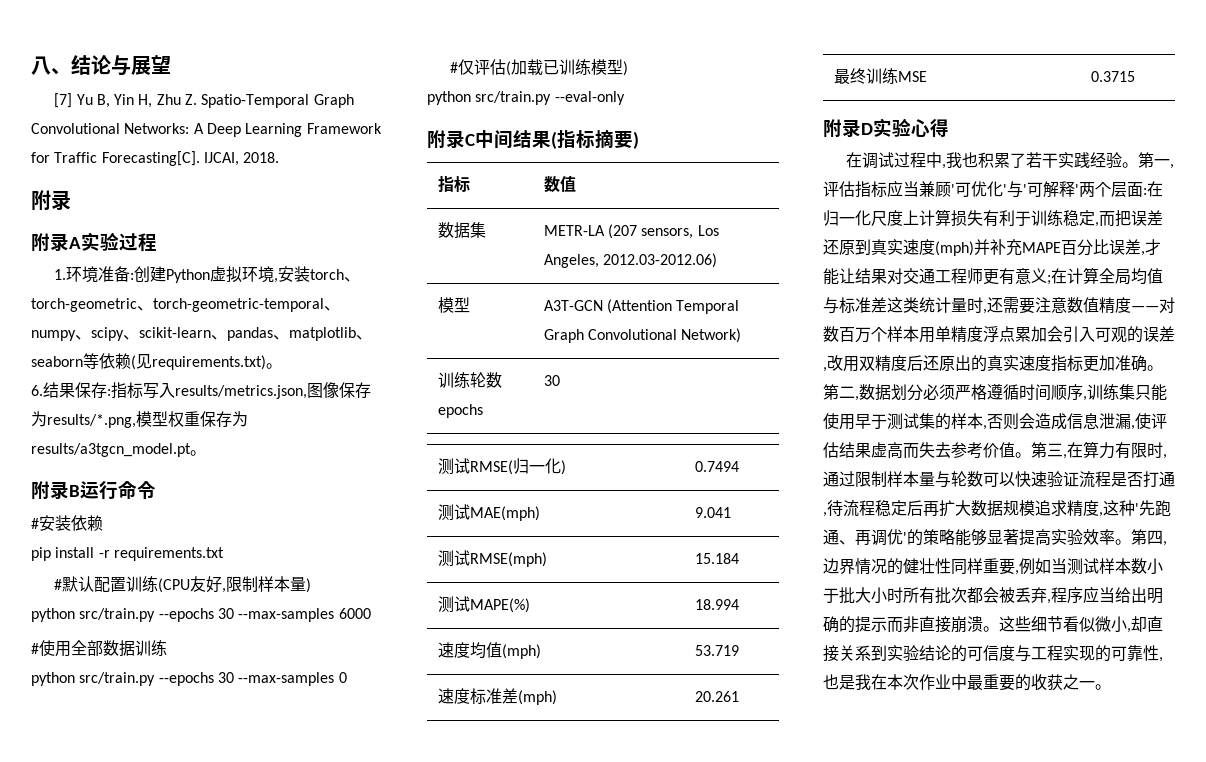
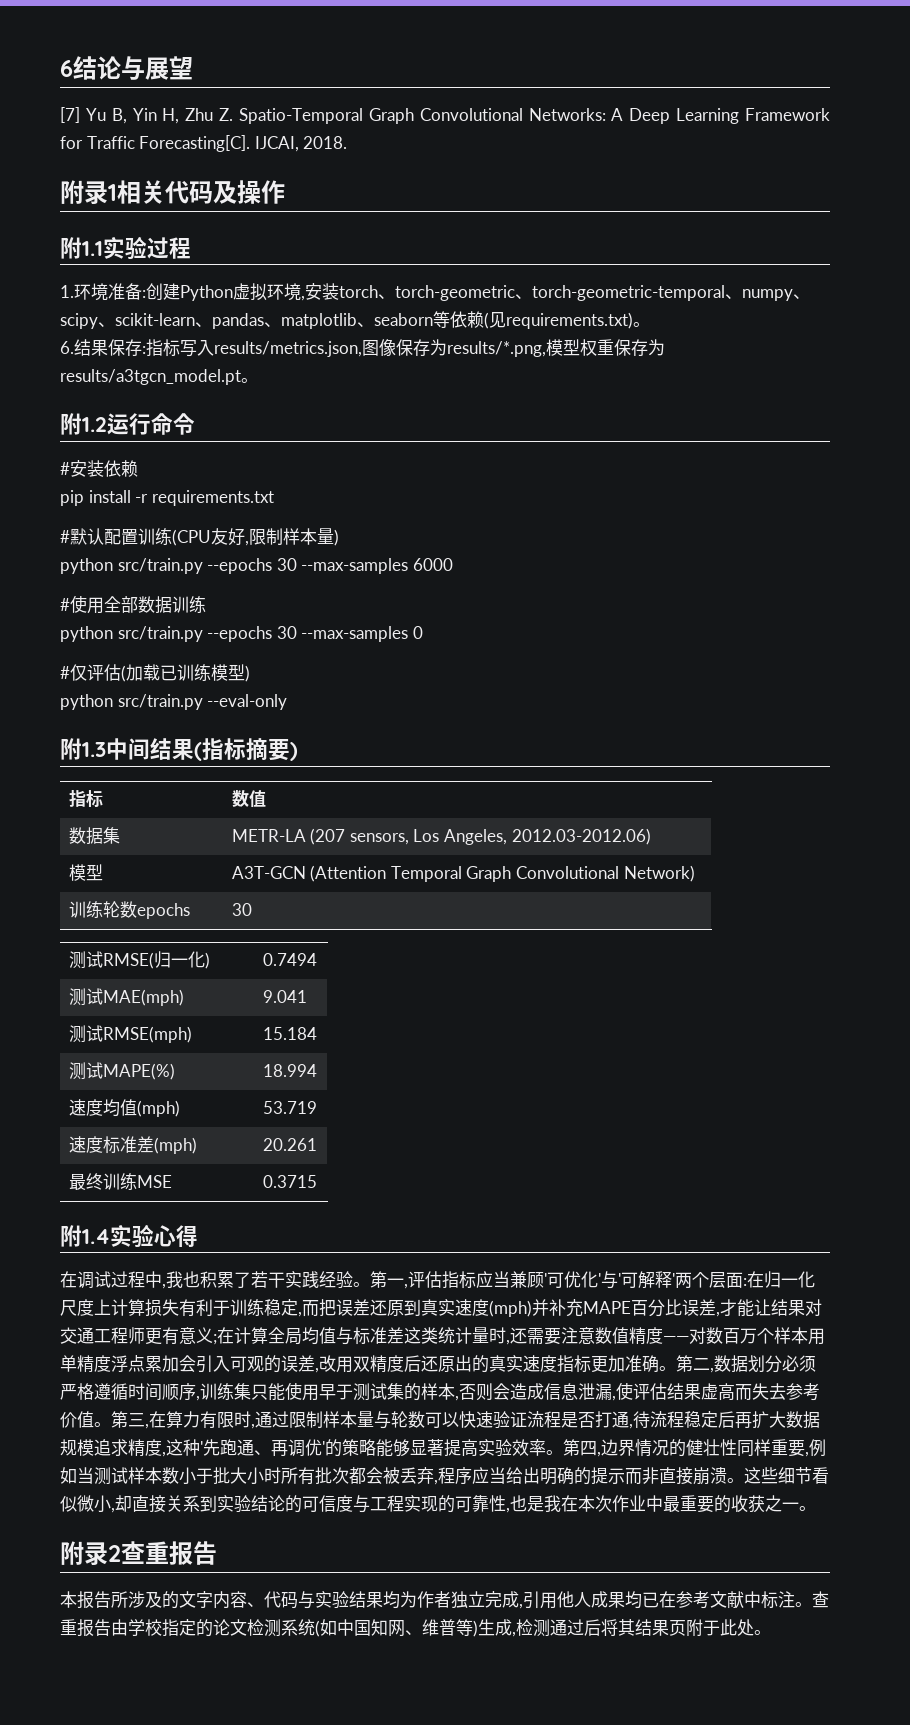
[31,56,71,75] 八、 -> [60,60,73,77] 6
[31,233,81,252] // 附录A -> [108,180,285,204] [60,237,103,259] 1相关代码及操作 // 附1.1
[50,481,80,500] 录B -> [82,417,107,432] 1.2
[446,130,475,149] 录C -> [82,742,106,757] 1.3
[842,119,873,138] 录D -> [82,1229,110,1244] 1.4
(1111, 687) none -> [60,1541,217,1566] [60,1591,829,1609] [60,1619,771,1637] // 附录2查重报告 // 本报告所涉及的文字内容、代码与实验结果均为作者独立完成,引用他人成果均已在参考文献中标注。查重报告由学校指定的论文检测系统(如中国知网、维普等)生成,检测通过后将其结果页附于此处。

